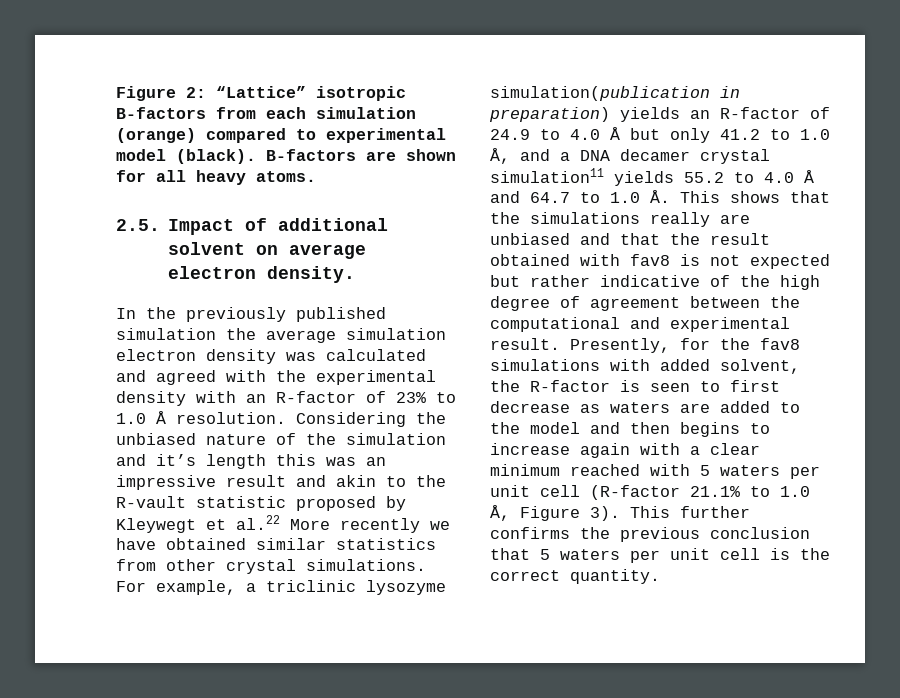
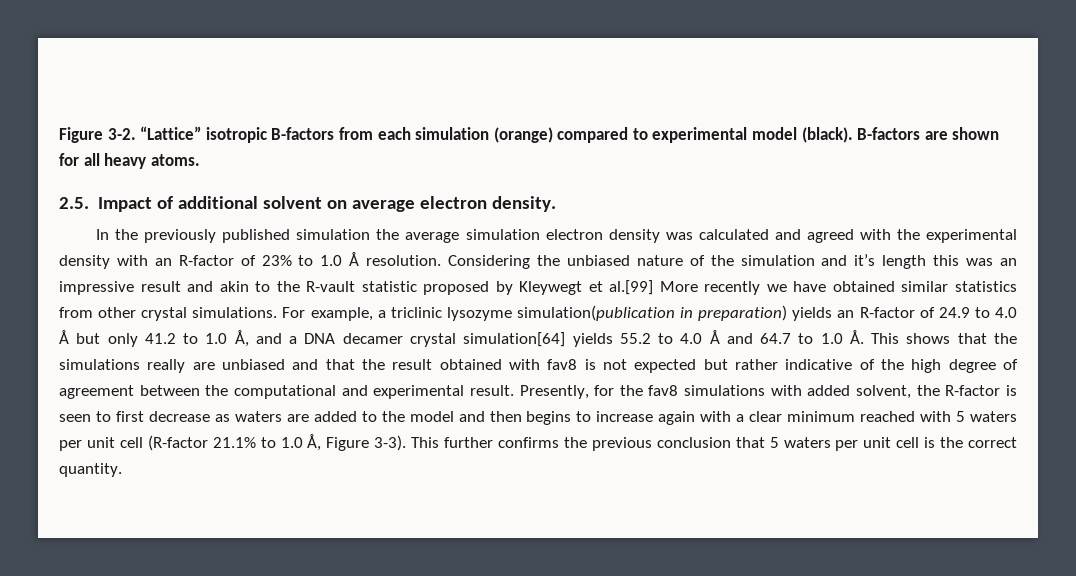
[116,86,206,101] Figure 2: -> [59,127,136,143] Figure 3-2.
[236,515,280,530] al.22 -> [609,280,654,295] al.[99]
[490,168,604,183] simulation11 -> [463,332,566,347] simulation[64]
[590,506,620,521] 3). -> [374,435,407,451] 3-3).

